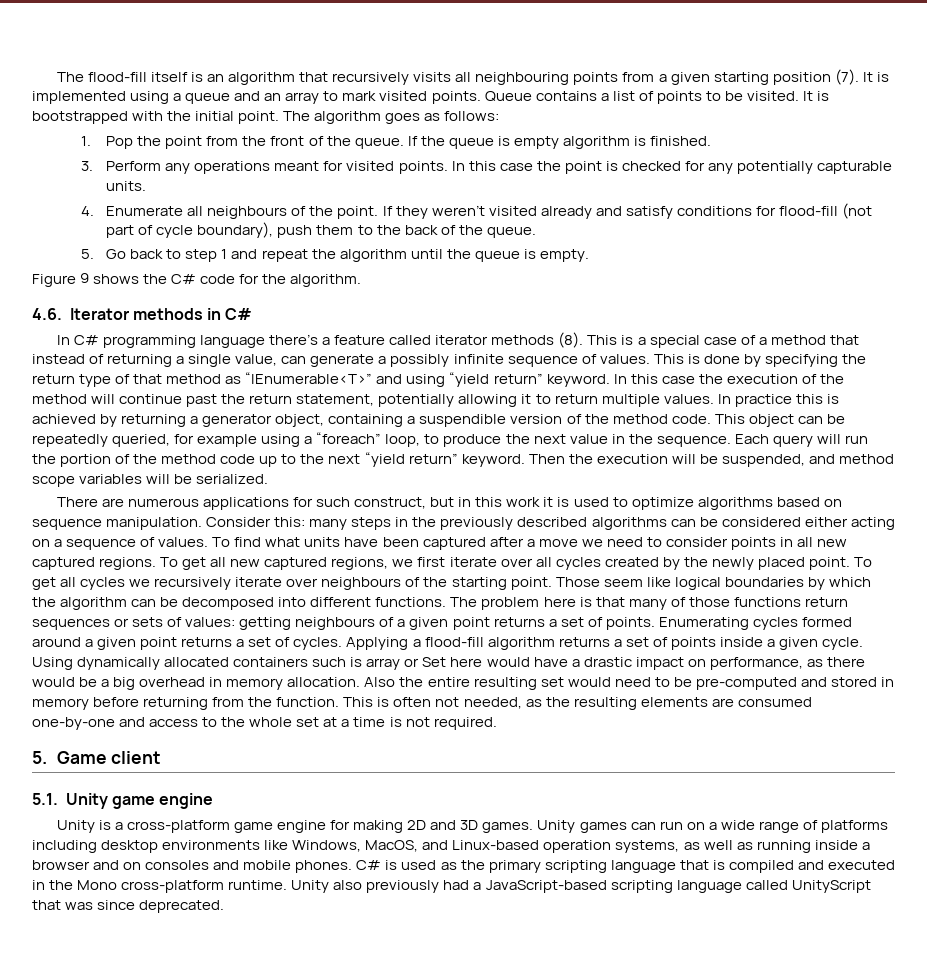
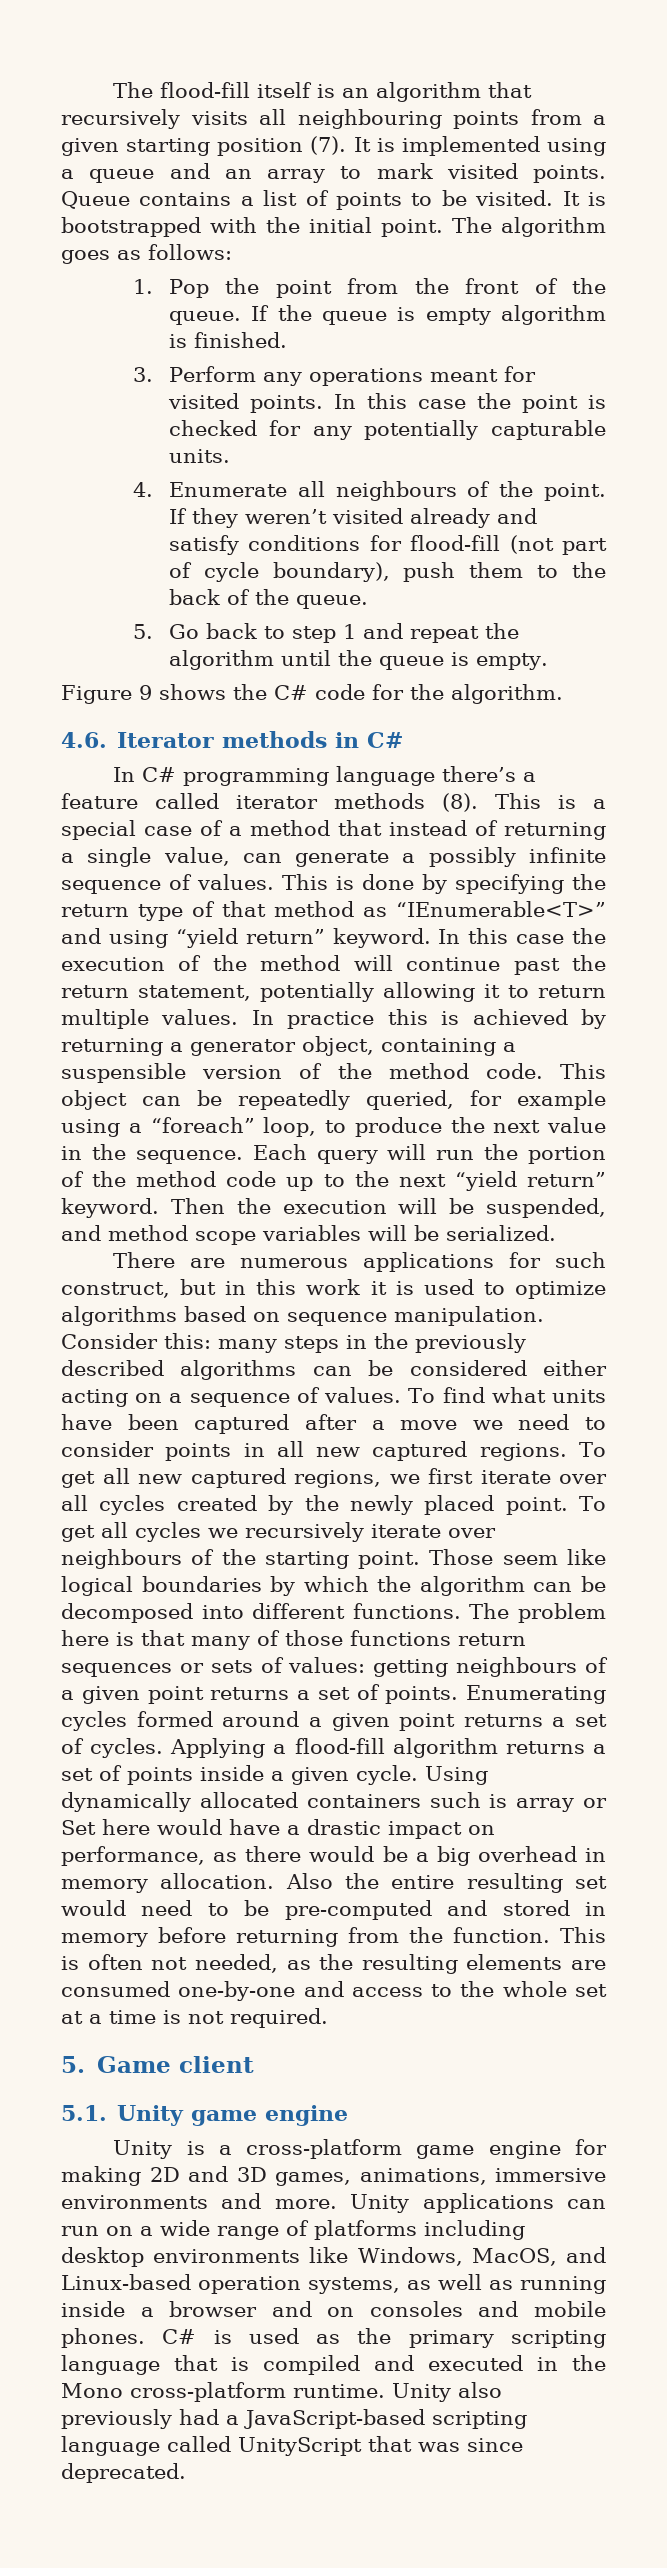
[419,414,507,427] suspendible -> [61,1063,186,1083] suspensible
[482,820,627,833] games. Unity games -> [275,2168,606,2186] [61,2193,554,2213] games, animations, immersive environments and more. Unity applications

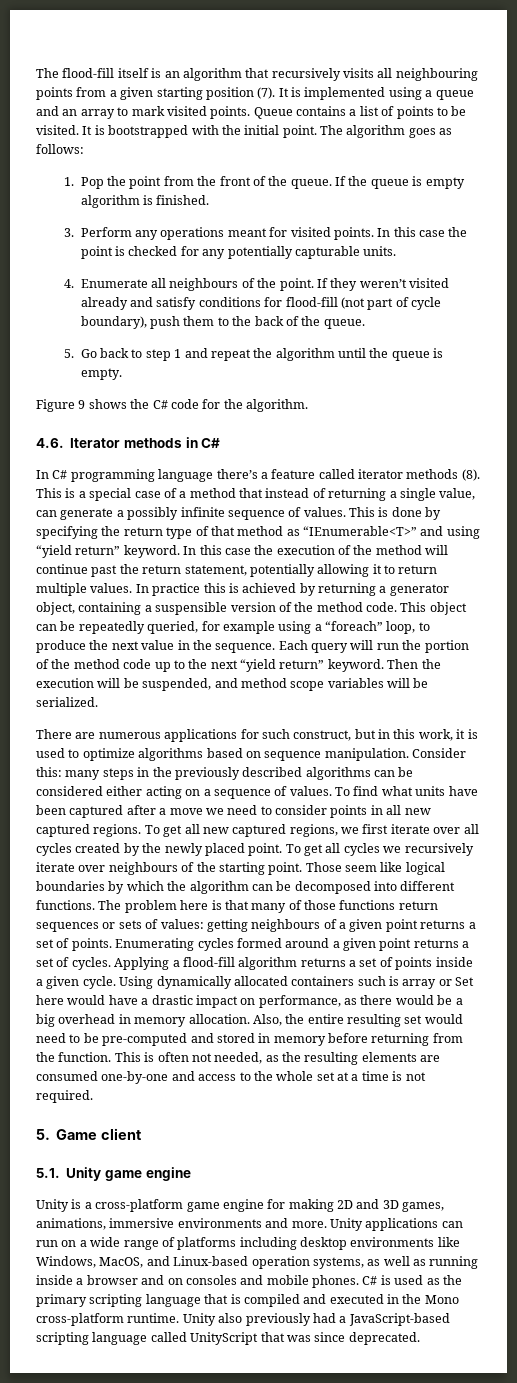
[306,1279,361,1295] work -> [418,729,453,741] work,
[285,1873,333,1889] Also -> [252,1014,282,1026] Also,

